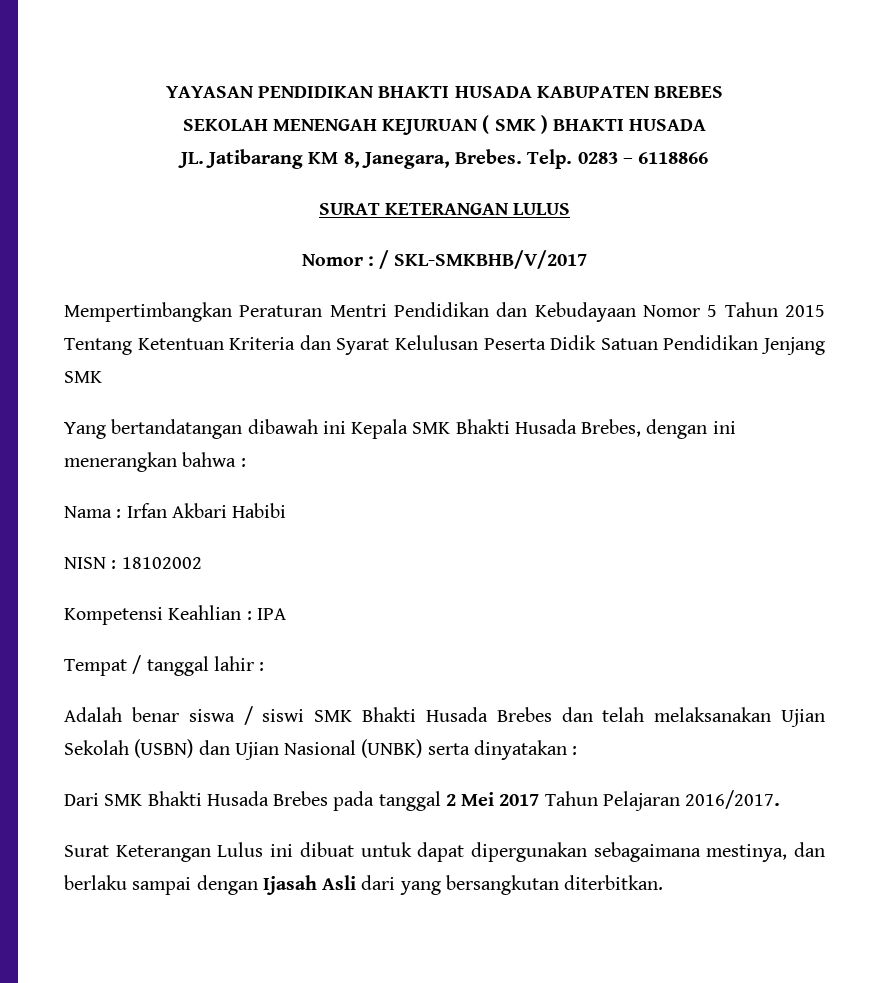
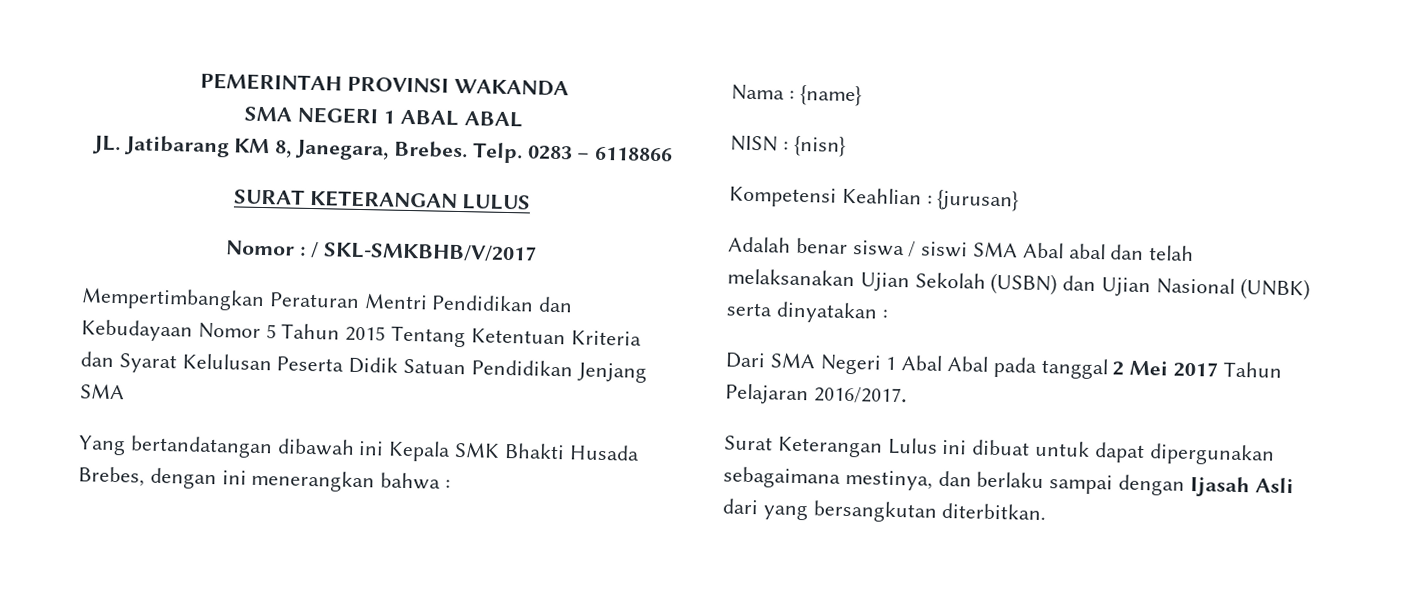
[165,86,724,98] [182,115,707,135] YAYASAN PENDIDIKAN BHAKTI HUSADA KABUPATEN BREBES // SEKOLAH MENENGAH KEJURUAN ( SMK ) BHAKTI HUSADA -> [200,72,569,97] [244,106,523,128] PEMERINTAH PROVINSI WAKANDA // SMA NEGERI 1 ABAL ABAL
[64,371,102,383] SMK -> [80,383,125,400] SMA
[126,503,287,518] Irfan Akbari Habibi -> [799,84,862,107] {name}
[121,557,202,569] 18102002 -> [793,135,846,157] {nisn}
[256,608,286,620] [64,655,265,676] IPA // Tempat / tanggal lahir : -> [937,189,1020,212] {jurusan}
[314,707,552,722] SMK Bhakti Husada Brebes -> [973,241,1106,260] SMA Abal abal
[104,791,329,806] SMK Bhakti Husada Brebes -> [769,352,990,375] SMA Negeri 1 Abal Abal

